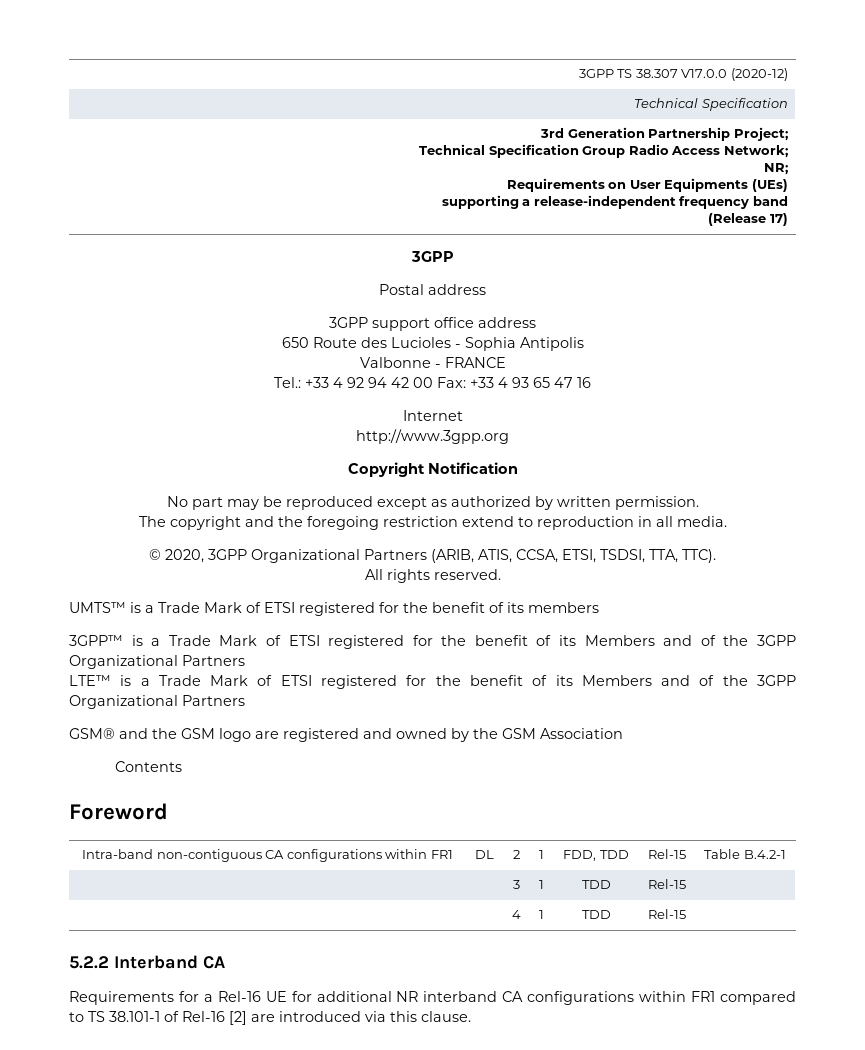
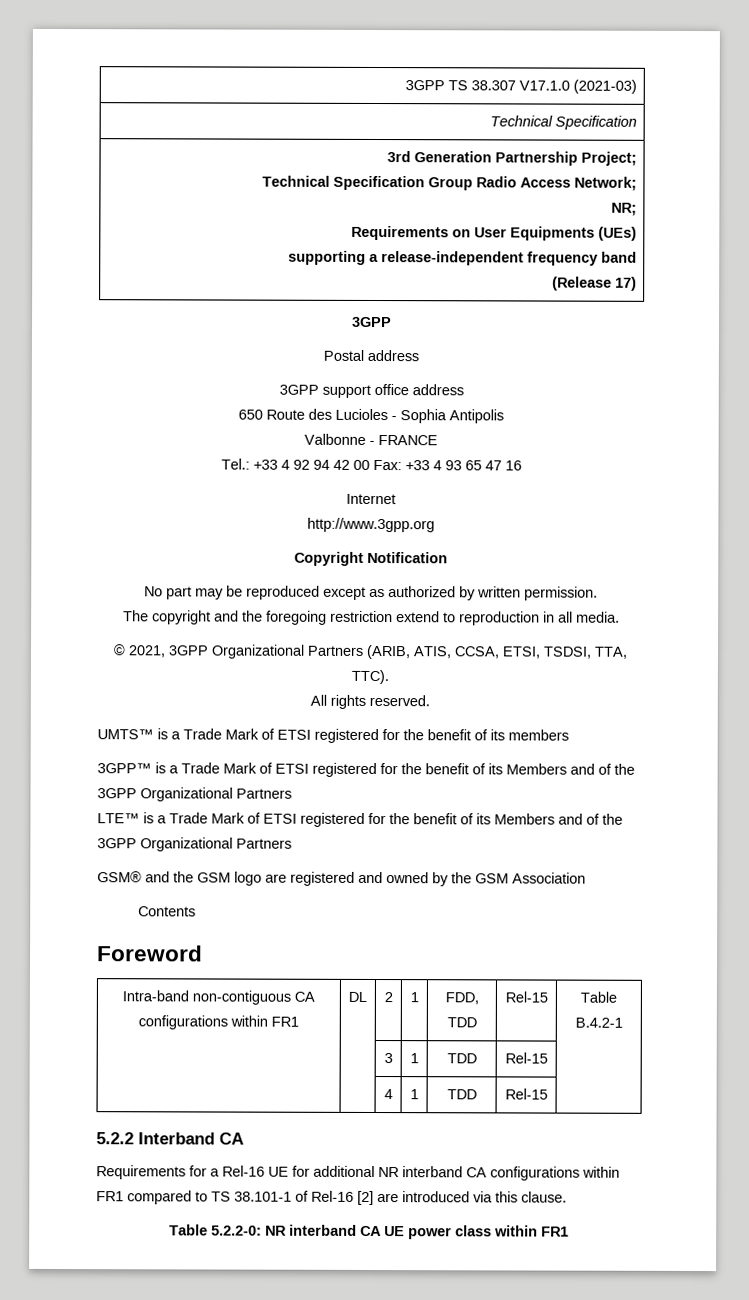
[681,68,788,81] V17.0.0 (2020-12) -> [518,79,637,94] V17.1.0 (2021-03)
[165,549,204,563] 2020, -> [128,645,166,658] 2021,
(471, 1016) none -> [169,1224,569,1240] // Table 5.2.2-0: NR interband CA UE power class within FR1

